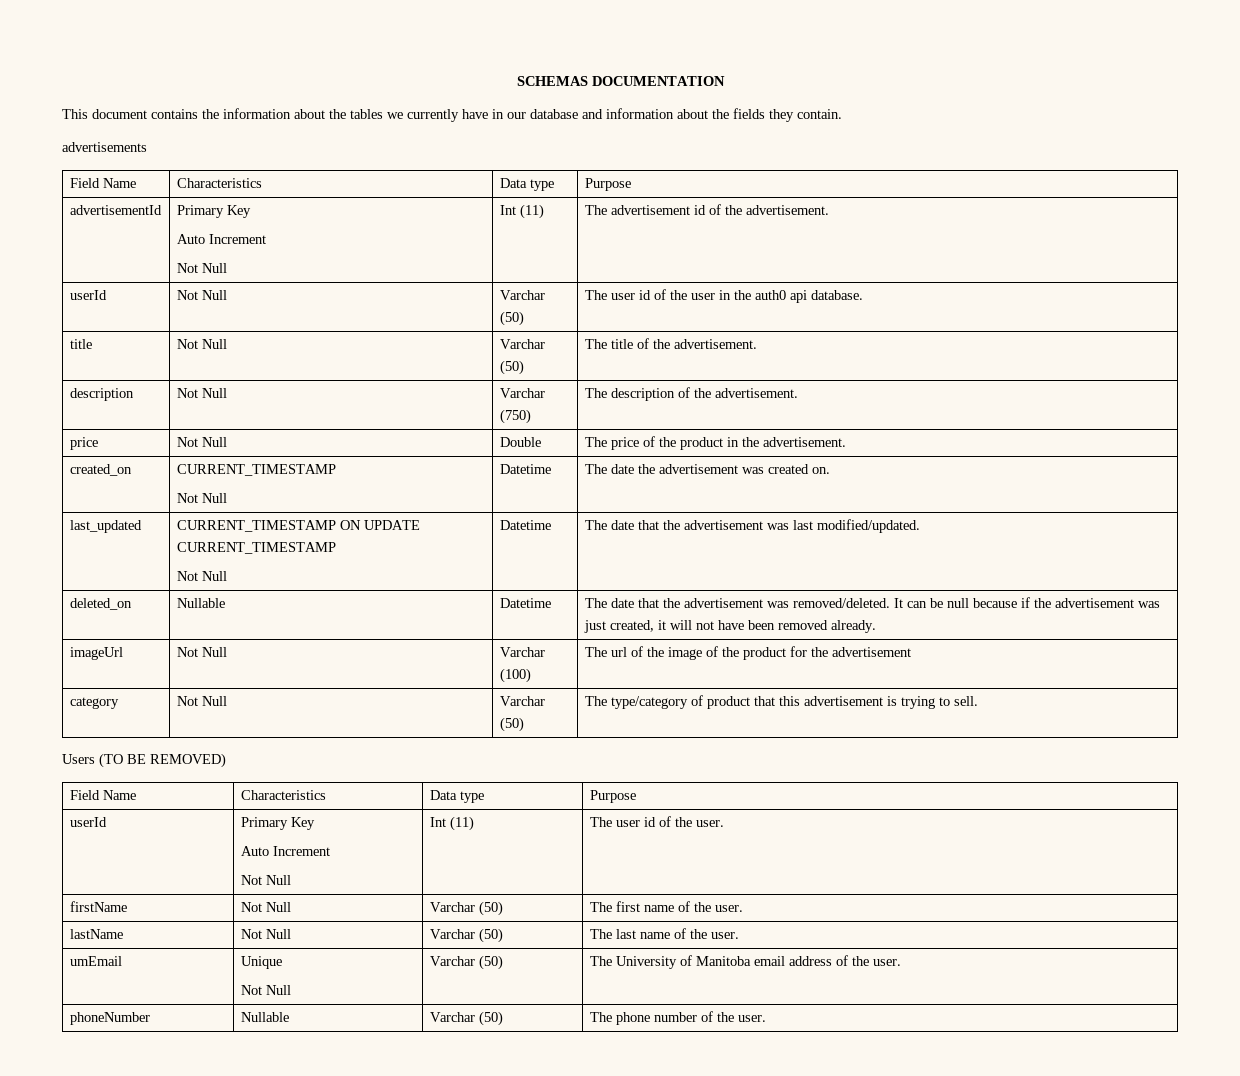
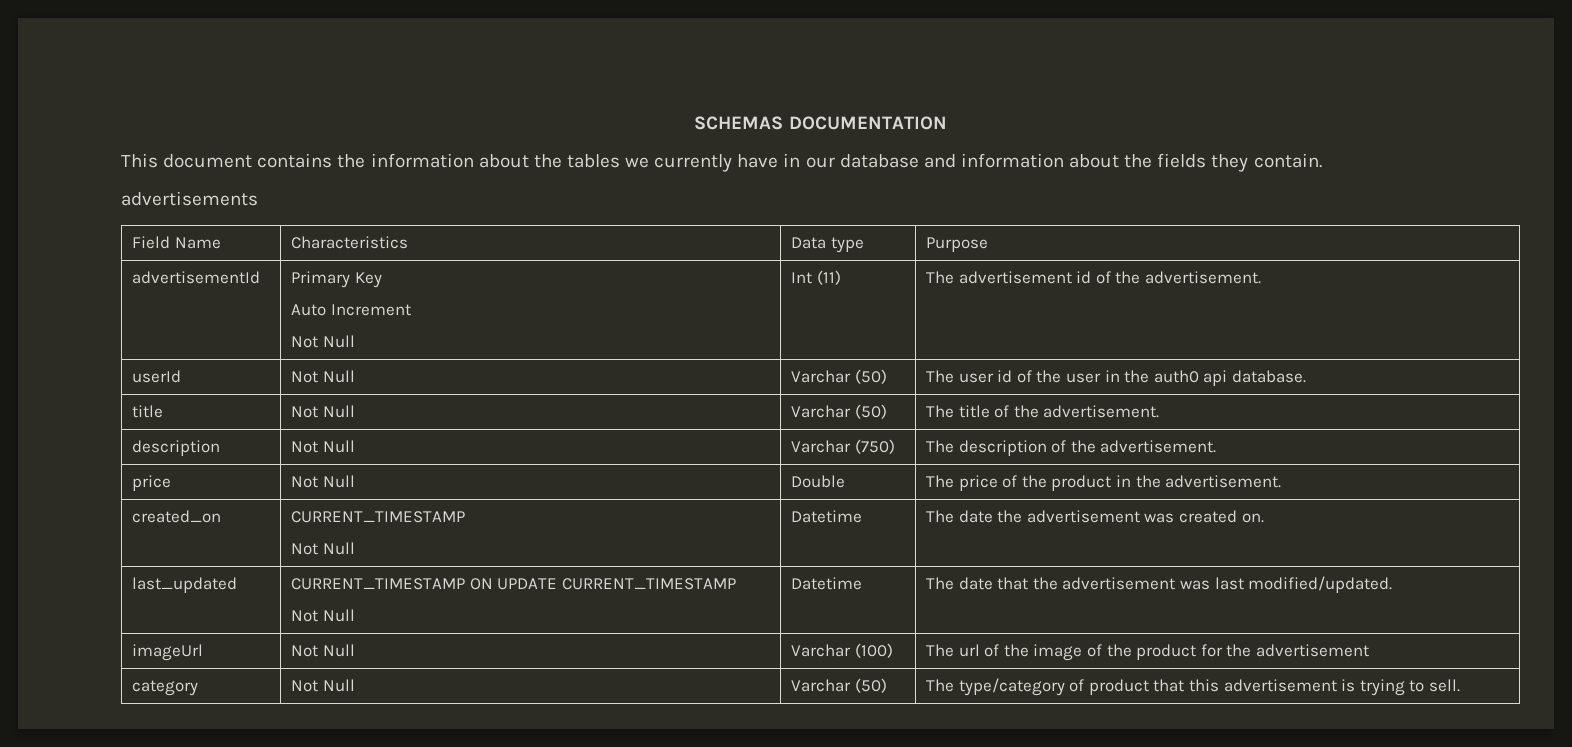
[69,598,132,610] [176,598,225,608] [499,598,551,608] [584,597,1160,608] [583,620,876,633] // deleted_on | Nullable | Datetime | The date that the advertisement was removed/deleted. It can be null because if the advertisement was just created, it will not have been removed already. -> (1393, 584) none
[62,753,226,768] [69,790,136,800] [240,790,326,800] [429,790,484,803] [589,790,636,803] [69,817,107,827] [240,817,315,830] [240,846,330,856] [240,875,291,885] [429,816,474,831] [589,816,724,827] [69,901,127,912] [240,902,291,912] [429,901,503,916] [589,901,743,912] [69,929,123,939] [240,929,291,939] [429,928,503,943] [589,928,739,939] [69,956,122,966] [240,956,282,969] [240,985,291,995] [429,955,503,970] [589,955,901,969] [69,1012,150,1025] [240,1012,289,1022] [429,1011,503,1026] [589,1011,766,1025] // Users (TO BE REMOVED) // Field Name | Characteristics | Data type | Purpose // userId | Primary Key // Auto Increment // Not Null | Int (11) | The user id of the user. // firstName | Not Null | Varchar (50) | The first name of the user. // lastName | Not Null | Varchar (50) | The last name of the user. // umEmail | Unique // Not Null | Varchar (50) | The University of Manitoba email address of the user. // phoneNumber | Nullable | Varchar (50) | The phone number of the user. -> (1460, 685) none

